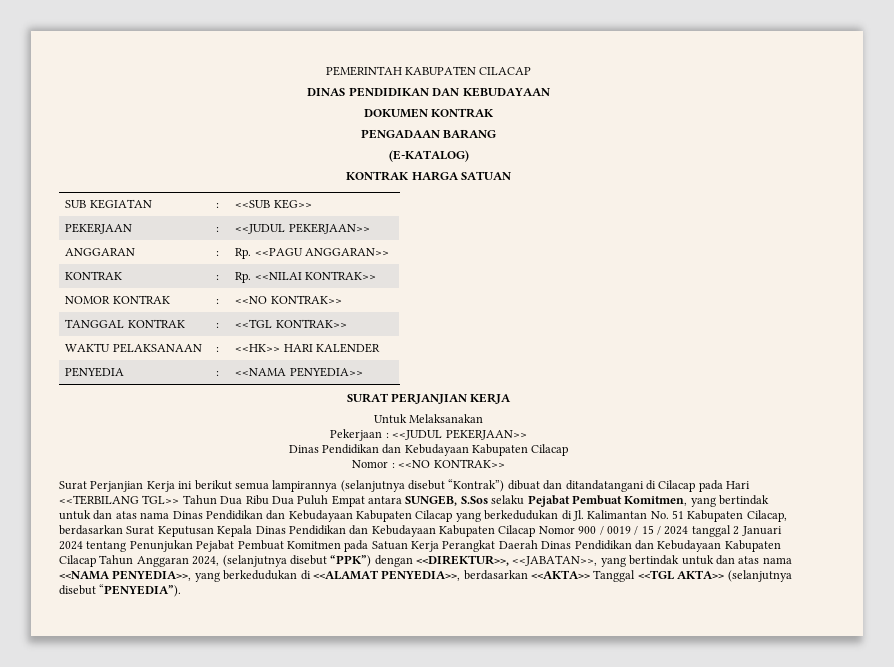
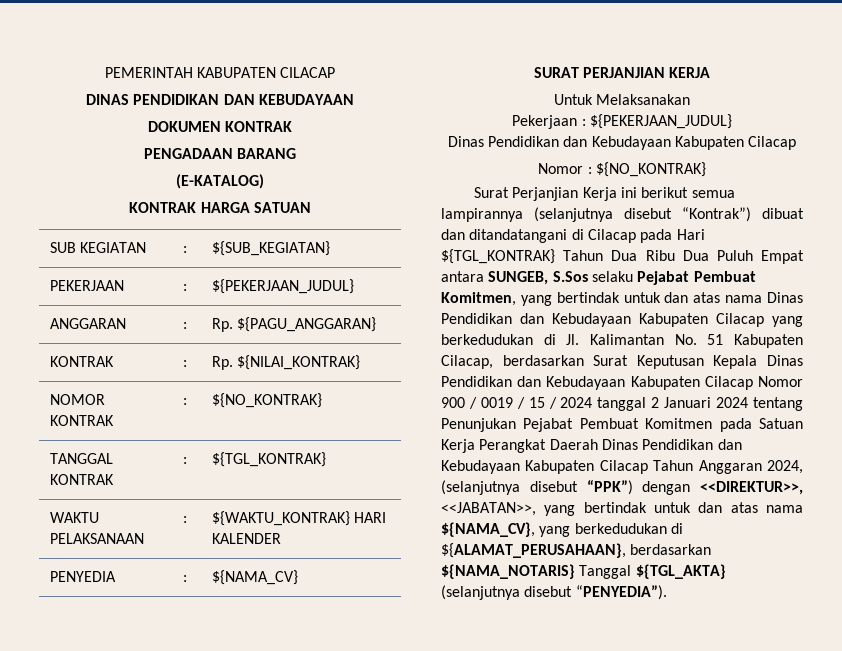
[235,199,312,209] <<SUB KEG>> -> [211,241,330,256] ${SUB_KEGIATAN}
[235,223,370,234] <<JUDUL PEKERJAAN>> -> [211,279,354,294] ${PEKERJAAN_JUDUL}
[254,248,390,256] <<PAGU ANGGARAN>> -> [236,317,376,332] ${PAGU_ANGGARAN}
[254,271,377,280] <<NILAI KONTRAK>> -> [236,355,360,370] ${NILAI_KONTRAK}
[235,295,342,304] <<NO KONTRAK>> -> [211,393,322,408] ${NO_KONTRAK}
[235,319,347,328] <<TGL KONTRAK>> -> [211,452,326,467] ${TGL_KONTRAK}
[235,344,281,352] <<HK>> -> [211,511,350,526] ${WAKTU_KONTRAK}
[235,367,363,377] <<NAMA PENYEDIA>> -> [211,570,298,585] ${NAMA_CV}
[392,429,527,440] <<JUDUL PEKERJAAN>> -> [589,114,732,129] ${PEKERJAAN_JUDUL}
[398,459,505,468] <<NO KONTRAK>> -> [595,162,706,177] ${NO_KONTRAK}
[59,495,180,505] <<TERBILANG TGL>> -> [441,249,555,264] ${TGL_KONTRAK}
[59,570,725,582] <<NAMA PENYEDIA>>, yang berkedudukan di <<ALAMAT PENYEDIA>>, berdasarkan <<AKTA>> Tanggal <<TGL AKTA>> -> [441,522,683,537] [441,543,712,558] [441,564,726,579] ${NAMA_CV}, yang berkedudukan di ${ALAMAT_PERUSAHAAN}, berdasarkan ${NAMA_NOTARIS} Tanggal ${TGL_AKTA}

